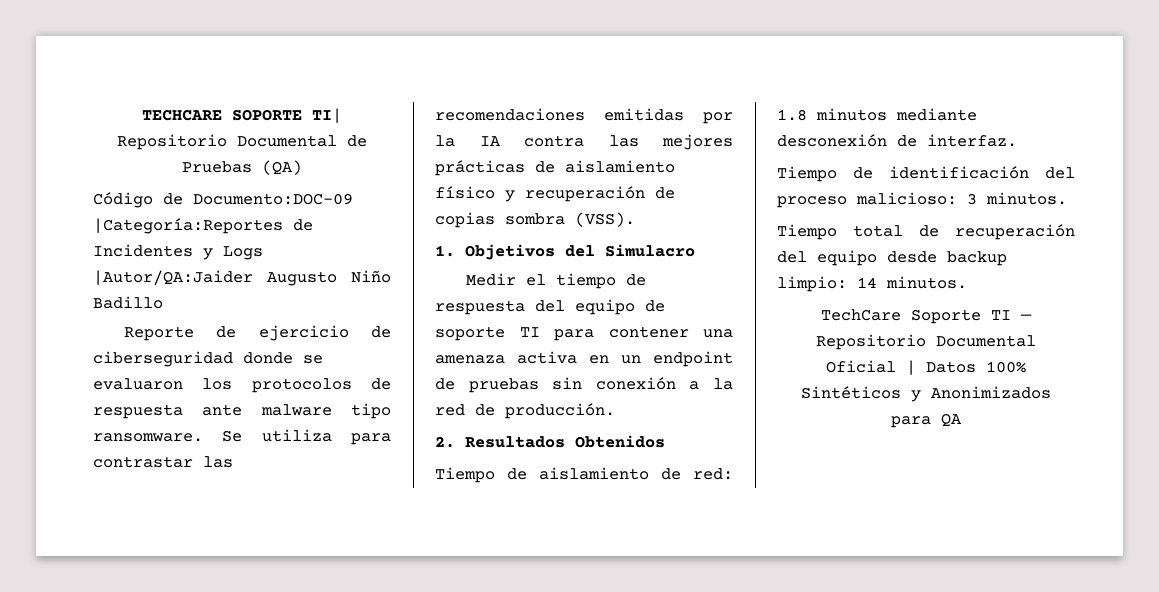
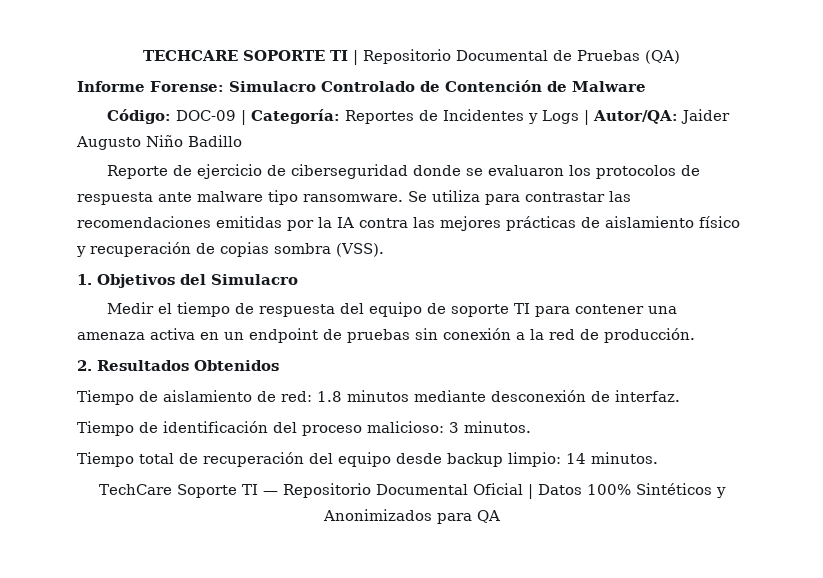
[312,108,342,123] TI| -> [330,50,358,65] TI |
[93,192,353,208] [93,218,283,234] Código de Documento:DOC-09 |Categoría:Reportes -> [77,80,646,92] [106,109,414,125] Informe Forense: Simulacro Controlado de Contención de Malware // Código: DOC-09 | Categoría: Reportes
[93,270,253,285] |Autor/QA:Jaider -> [583,109,730,125] | Autor/QA: Jaider

